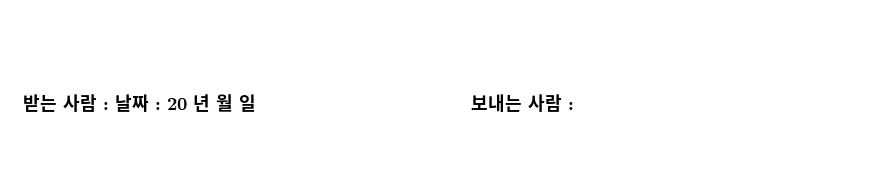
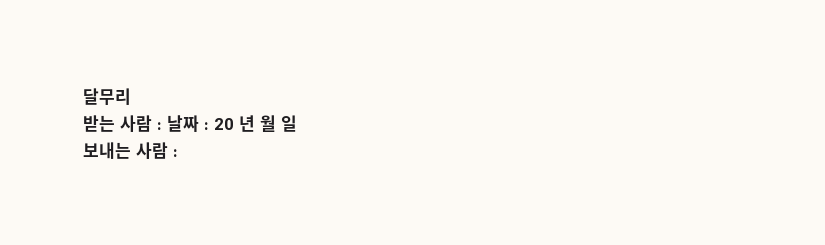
(23, 103) none -> [83,88,131,105] 달무리 //

